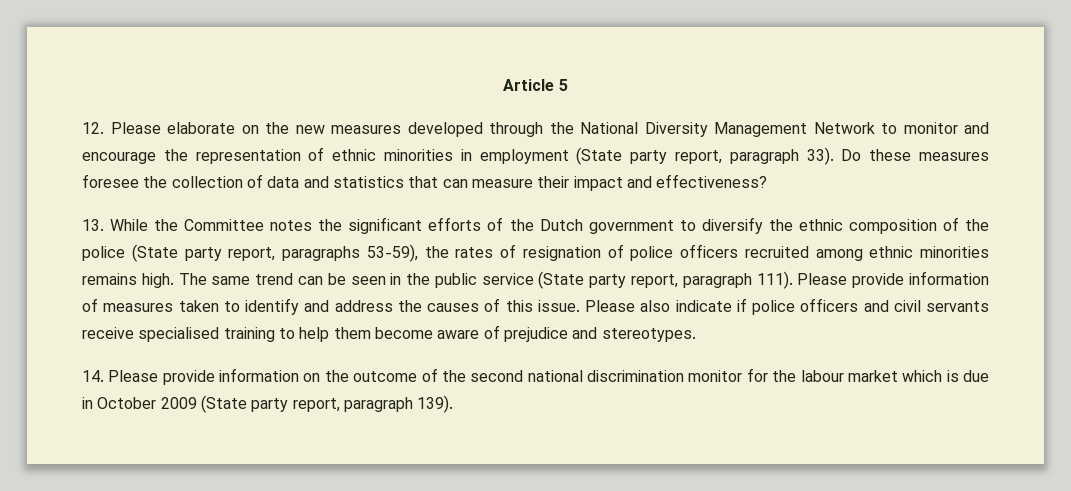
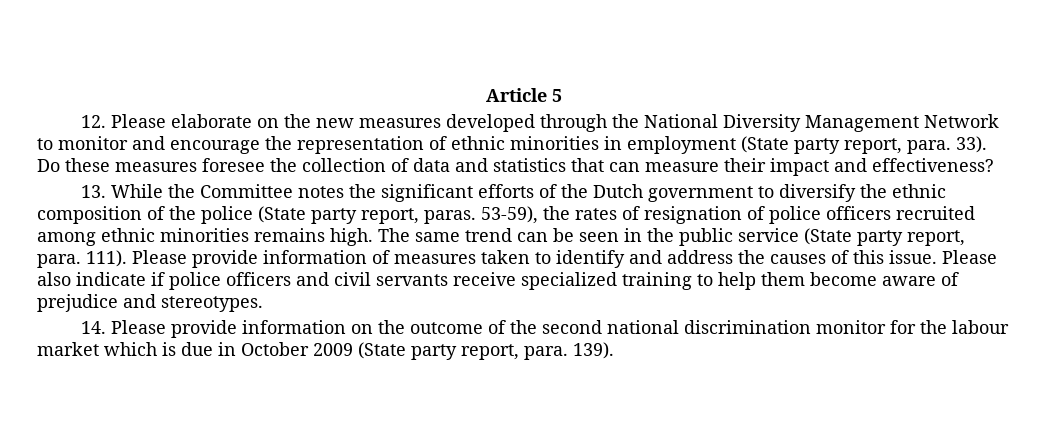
[729,149,799,164] paragraph -> [907,140,951,154] para.
[282,246,360,261] paragraphs -> [424,210,476,224] paras.
[682,273,752,288] paragraph -> [37,254,81,268] para.
[138,327,220,342] specialised -> [521,272,617,290] specialized
[343,397,413,412] paragraph -> [524,346,568,360] para.

